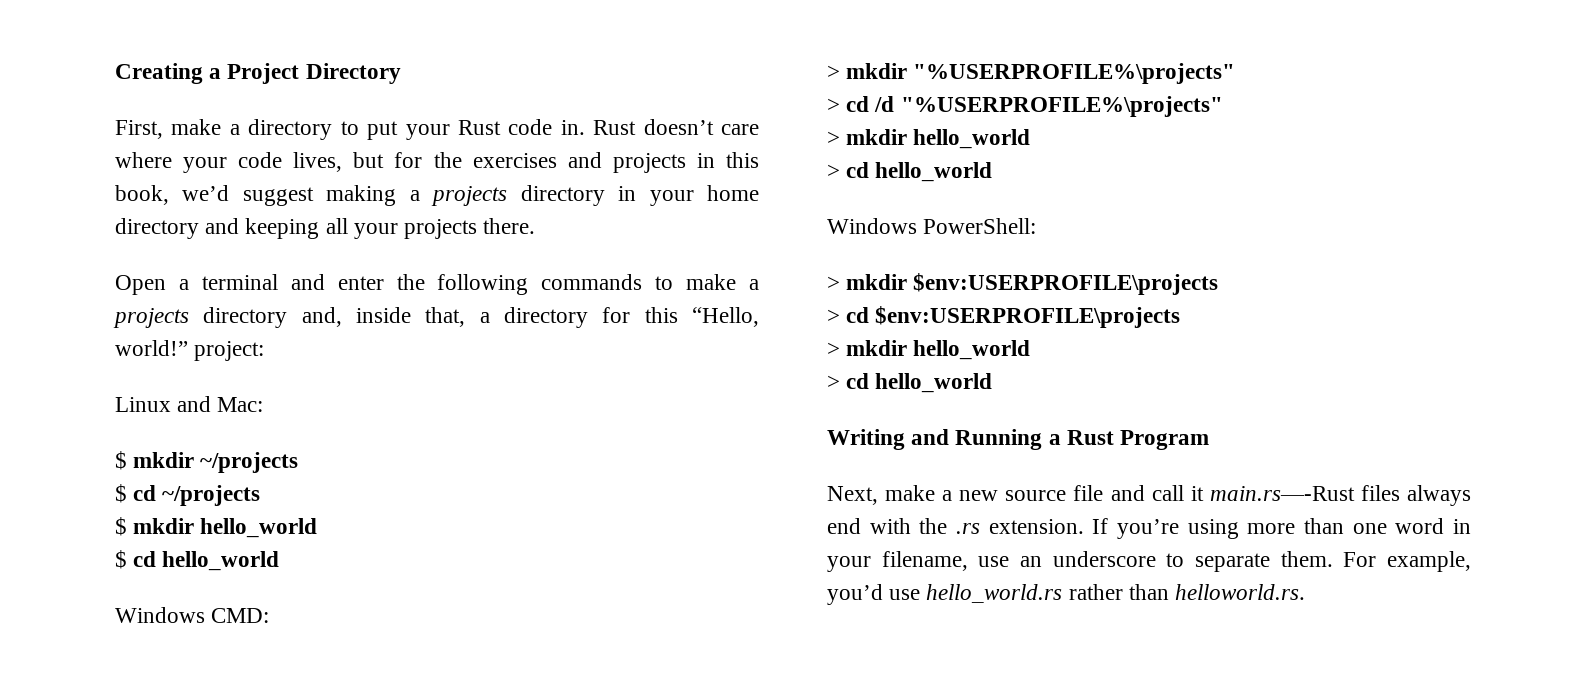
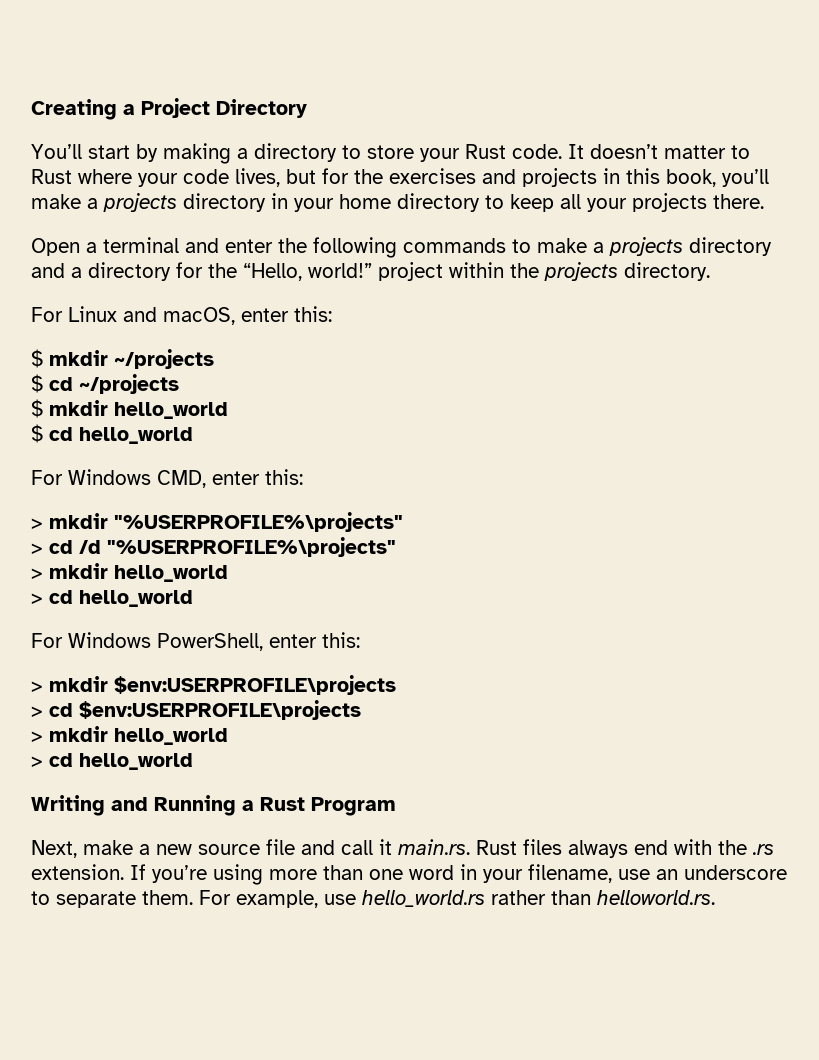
[115,119,222,139] First, make -> [31,143,231,164] You’ll start by making
[367,121,399,140] put -> [367,145,414,159] store
[508,119,759,135] code in. Rust doesn’t care -> [512,144,750,159] [31,169,72,184] code. It doesn’t matter to Rust
[182,185,397,206] we’d suggest making -> [722,169,769,187] [31,194,81,209] you’ll make
[205,218,320,239] and keeping -> [485,194,554,212] to keep
[301,307,466,327] and, inside that, -> [31,263,65,278] and
[644,307,678,323] this -> [208,263,237,278] the
[194,341,265,361] [115,396,264,412] project: // Linux and Mac: -> [378,262,710,281] [31,306,332,325] project within the projects directory. // For Linux and macOS, enter this:
[115,607,270,623] Windows CMD: -> [31,469,303,488] For Windows CMD, enter this:
[827,218,1037,234] Windows PowerShell: -> [31,632,360,651] For Windows PowerShell, enter this:
[1209,486,1355,501] main.rs—-Rust -> [398,839,517,855] main.rs. Rust
[827,584,883,605] you’d -> (318, 899) none

